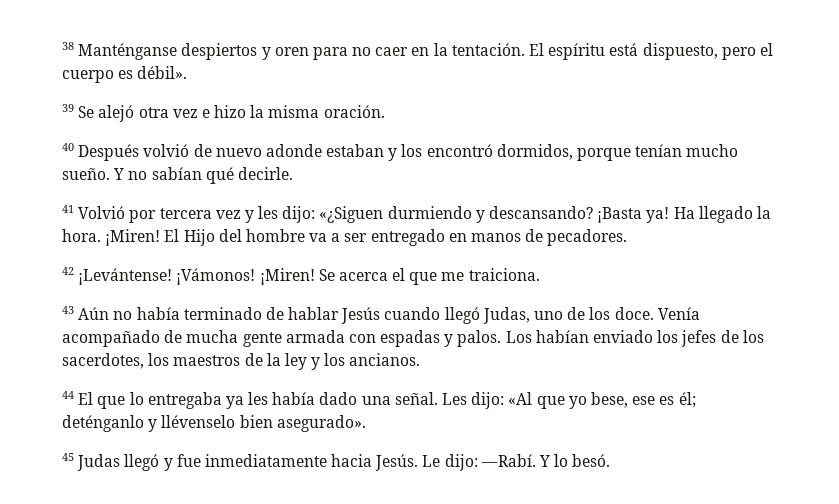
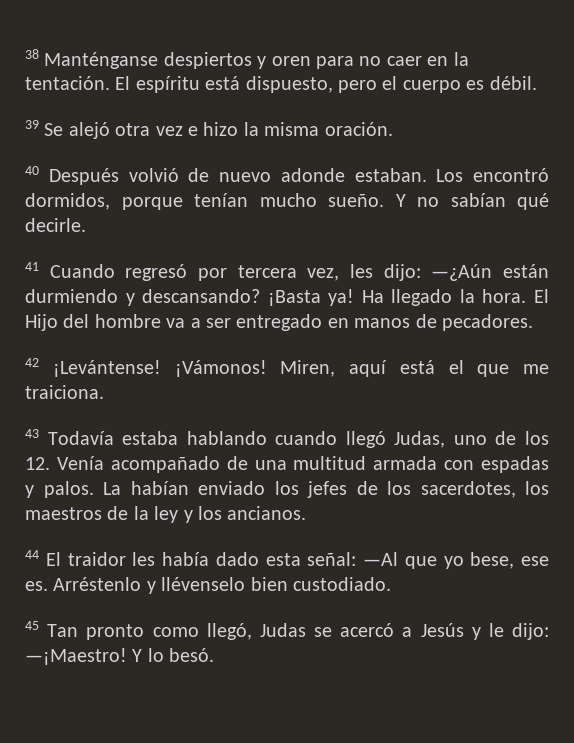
[137,66,188,79] débil». -> [489,76,537,90] débil.
[326,144,423,161] estaban y los -> [354,168,464,182] estaban. Los
[78,206,384,223] Volvió por tercera vez y les dijo: «¿Siguen -> [49,264,549,281] Cuando regresó por tercera vez, les dijo: —¿Aún están
[105,229,161,246] ¡Miren! -> (527, 296) none
[259,268,388,285] ¡Miren! Se acerca -> [280,360,435,377] Miren, aquí está
[78,307,381,324] Aún no había terminado de hablar Jesús -> [47,431,267,445] Todavía estaba hablando
[614,307,654,320] doce. -> [25,457,50,470] 12.
[186,330,282,347] mucha gente -> [254,456,367,470] una multitud
[505,331,532,343] Los -> [103,482,121,495] La
[97,392,533,409] que lo entregaba ya les había dado una señal. Les dijo: «Al -> [67,552,398,566] traidor les había dado esta señal: —Al
[659,392,696,408] [62,415,144,432] es él; deténganlo -> [25,577,142,591] es. Arréstenlo
[276,415,366,432] asegurado». -> [293,577,391,591] custodiado.
[77,454,536,471] Judas llegó y fue inmediatamente hacia Jesús. Le dijo: ―Rabí. -> [47,623,550,640] [25,648,127,665] Tan pronto como llegó, Judas se acercó a Jesús y le dijo: —¡Maestro!

